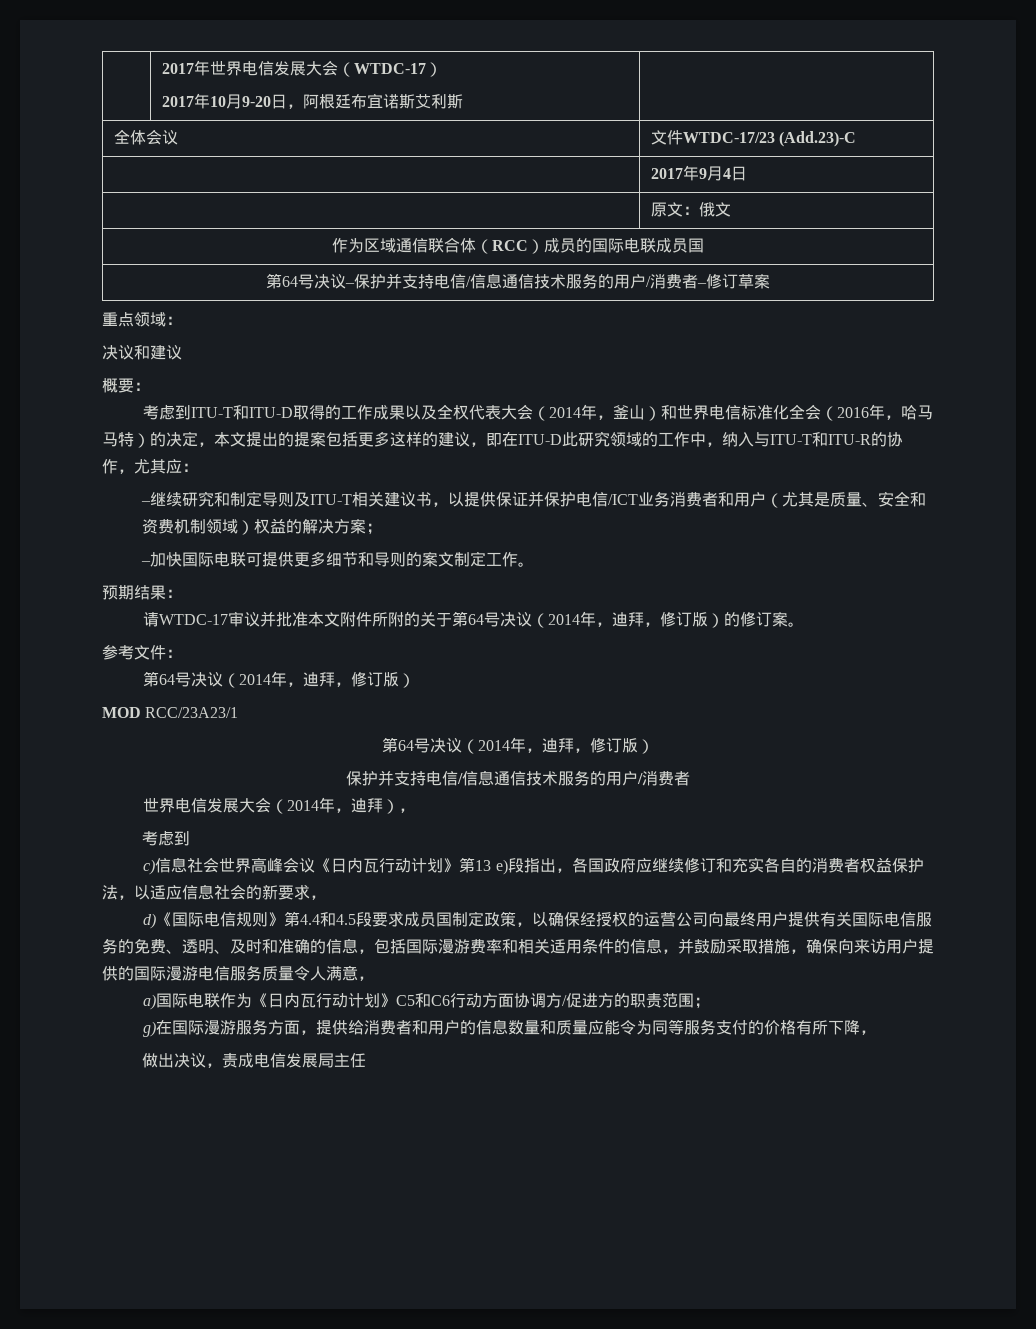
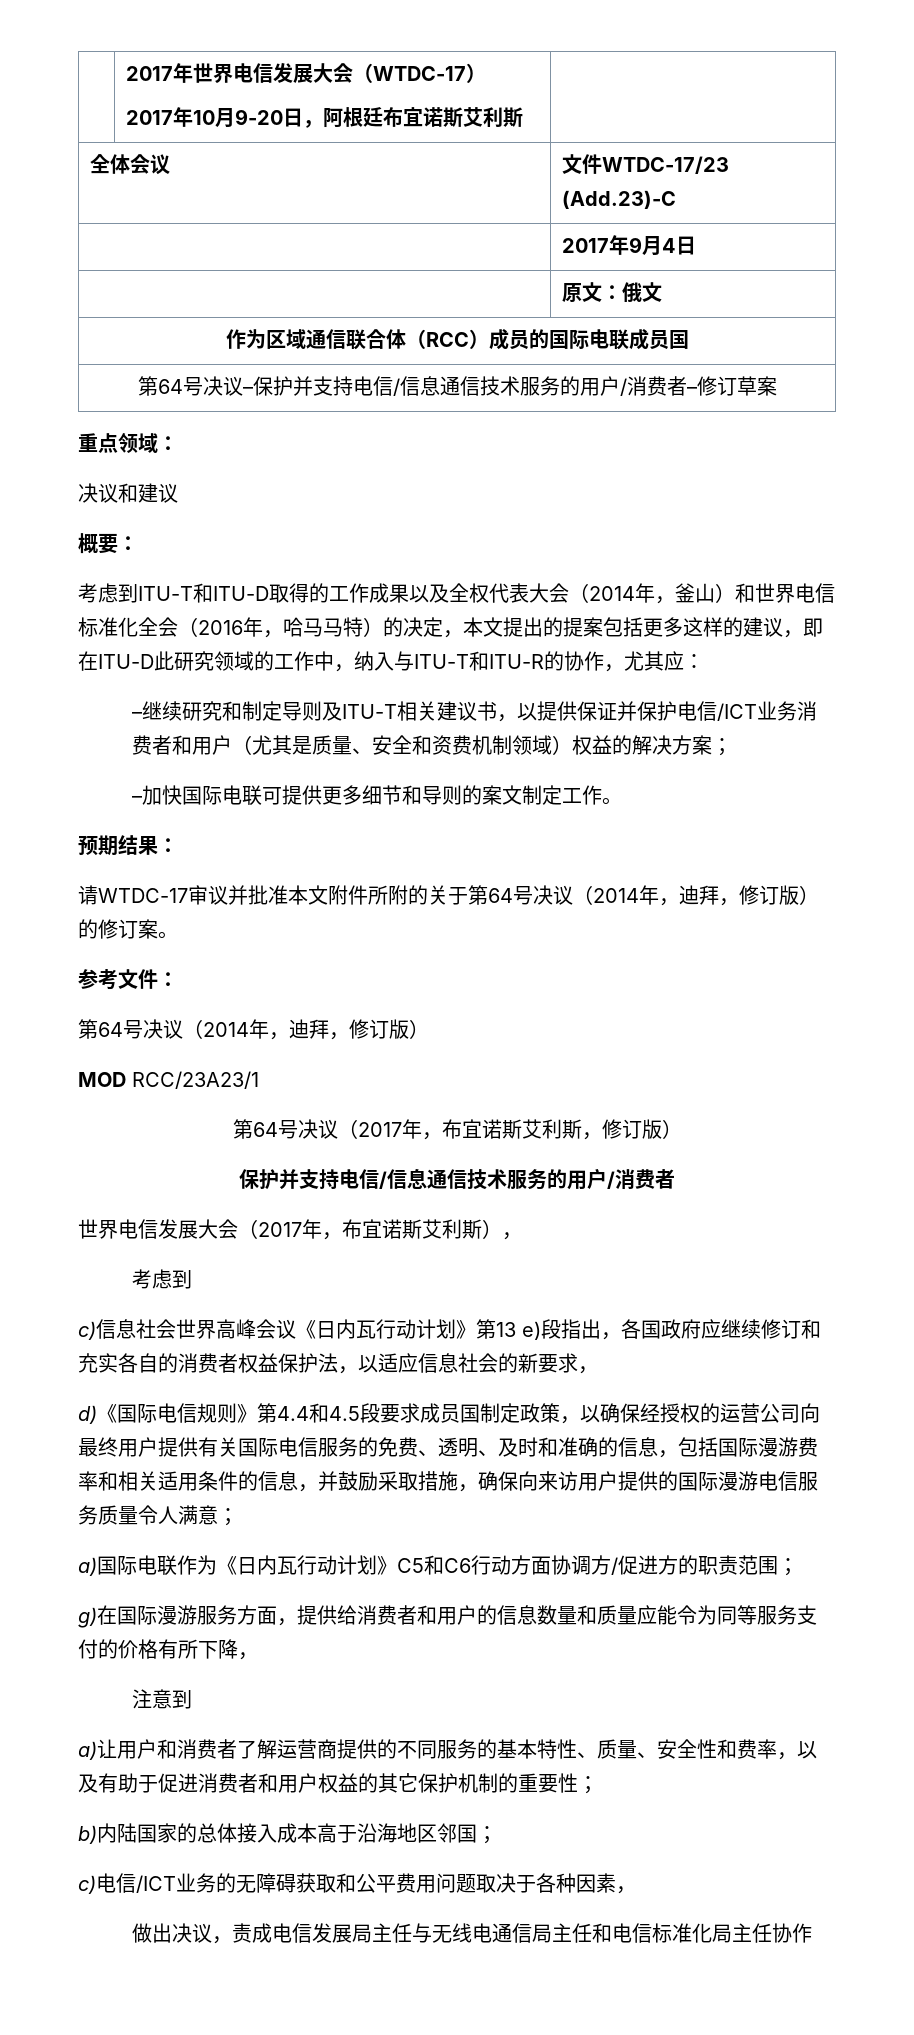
[478,737,574,753] 2014年，迪拜 -> [357,1119,582,1140] 2017年，布宜诺斯艾利斯
[287,797,384,813] 2014年，迪拜 -> [258,1219,482,1240] 2017年，布宜诺斯艾利斯
[358,976,374,981] ， -> [218,1508,238,1526] ；
(877, 1032) none -> [132,1689,193,1709] [78,1739,817,1760] [78,1773,598,1794] [78,1823,497,1844] [78,1873,636,1894] // 注意到 // a)让用户和消费者了解运营商提供的不同服务的基本特性、质量、安全性和费率，以及有助于促进消费者和用户权益的其它保护机制的重要性； // b)内陆国家的总体接入成本高于沿海地区邻国； // c)电信/ICT业务的无障碍获取和公平费用问题取决于各种因素，
(366, 1060) none -> [412,1923,813,1943] 与无线电通信局主任和电信标准化局主任协作

